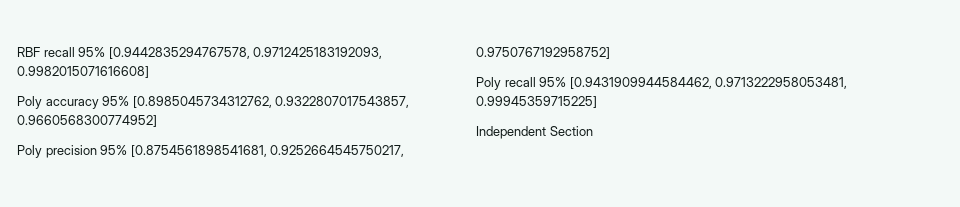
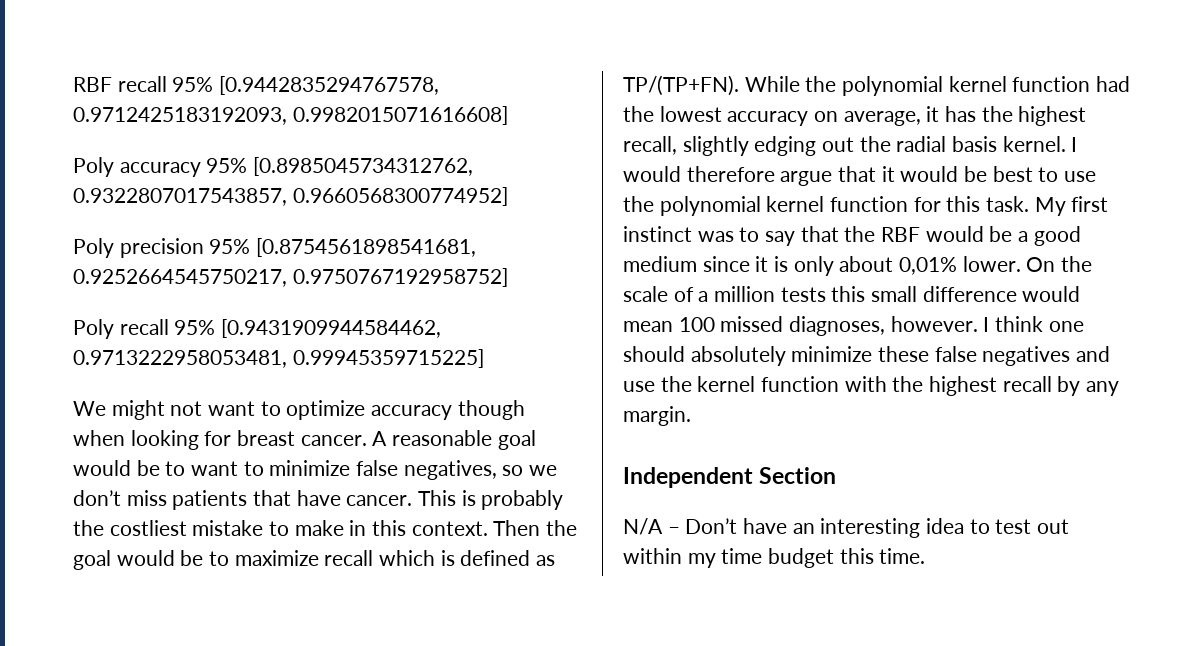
[476,126,593,139] Independent Section -> [73,400,525,420] [73,430,536,450] [73,460,558,480] [73,490,564,510] [73,520,578,536] [73,550,556,570] [623,75,1131,96] [623,106,1087,126] [623,136,1078,156] [623,166,1097,186] [623,196,1109,216] [623,226,1081,246] [623,256,1093,276] [623,286,1081,302] [623,316,1084,336] [623,346,1111,366] [623,376,1120,396] [623,406,691,426] [623,467,837,488] [623,518,1070,538] [623,548,926,568] We might not want to optimize accuracy though when looking for breast cancer. A reasonable goal would be to want to minimize false negatives, so we don’t miss patients that have cancer. This is probably the costliest mistake to make in this context. Then the goal would be to maximize recall which is defined as TP/(TP+FN). While the polynomial kernel function had the lowest accuracy on average, it has the highest recall, slightly edging out the radial basis kernel. I would therefore argue that it would be best to use the polynomial kernel function for this task. My first instinct was to say that the RBF would be a good medium since it is only about 0,01% lower. On the scale of a million tests this small difference would mean 100 missed diagnoses, however. I think one should absolutely minimize these false negatives and use the kernel function with the highest recall by any margin. // Independent Section // N/A – Don’t have an interesting idea to test out within my time budget this time.

